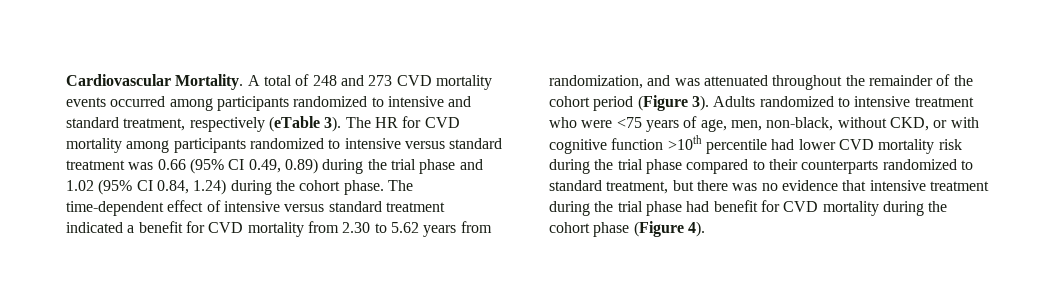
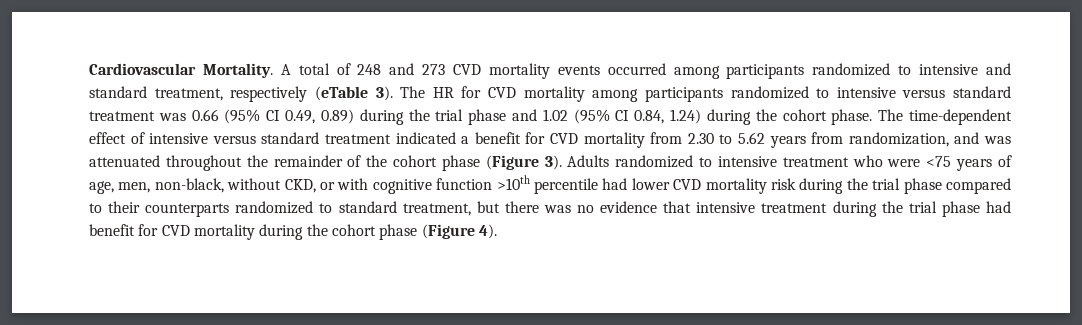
[593,96,634,111] period -> [441,155,480,171] phase

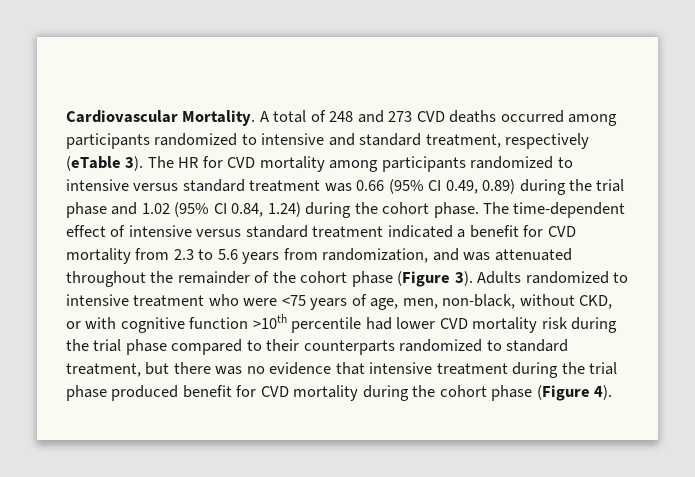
[488,63,600,79] mortality events -> [449,110,497,123] deaths
[687,132,766,144] 2.30 to 5.62 -> [173,249,238,260] 2.3 to 5.6
[986,201,1012,213] had -> [111,385,179,401] produced

